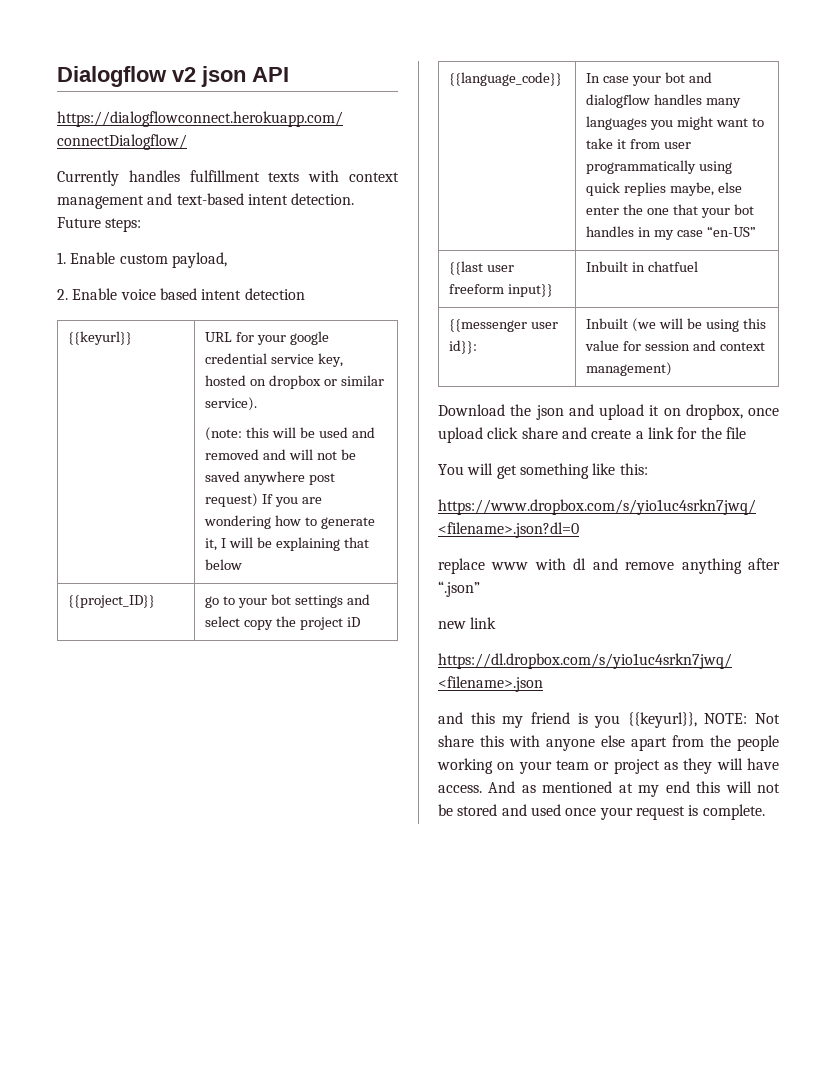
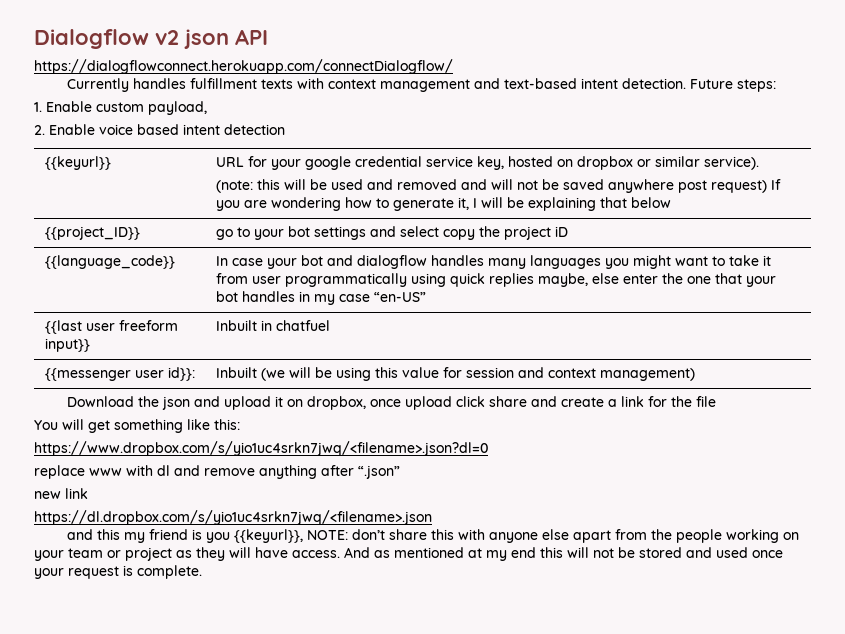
[755,713,780,724] Not -> [351,529,385,540] don’t

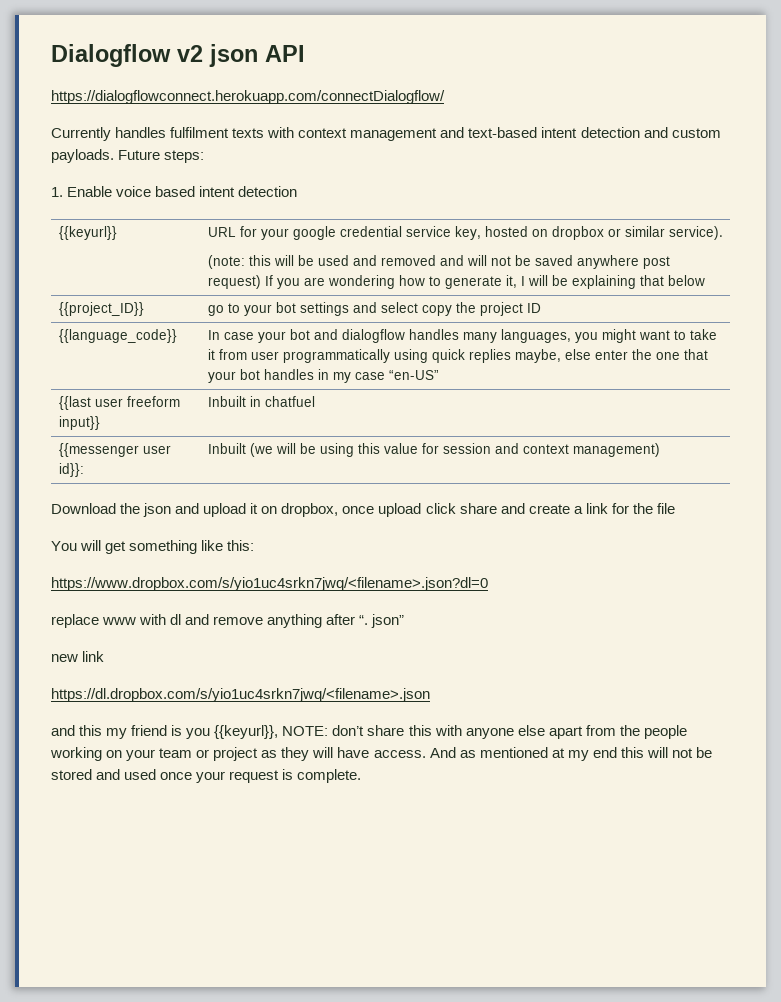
[189,78,257,89] fulfillment -> [170,127,230,138] fulfilment
[621,78,686,89] detection. -> [580,127,721,138] [51,149,114,163] detection and custom payloads.
[96,101,207,115] [34,124,95,135] custom payload, // 2. Enable -> (113, 191) none
[554,226,568,237] iD -> [526,303,541,313] ID
[529,255,601,269] languages -> [500,329,571,343] languages,
[358,465,400,479] “.json” -> [359,614,405,628] “. json”

